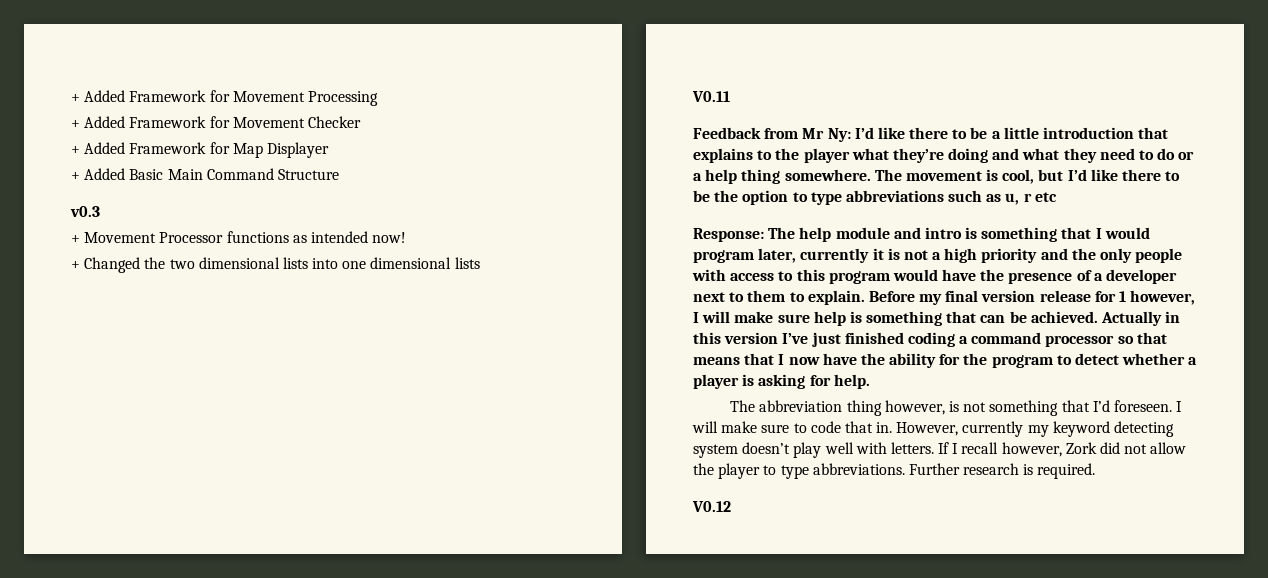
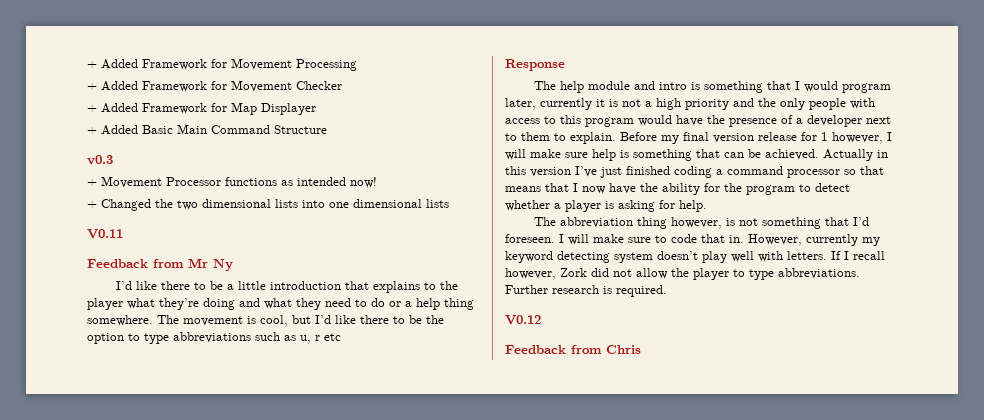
[827,128,851,142] Ny: -> [213,259,233,271] Ny //
[693,228,764,242] Response: -> [505,59,565,71] Response //
(731, 506) none -> [505,345,641,354] // Feedback from Chris

